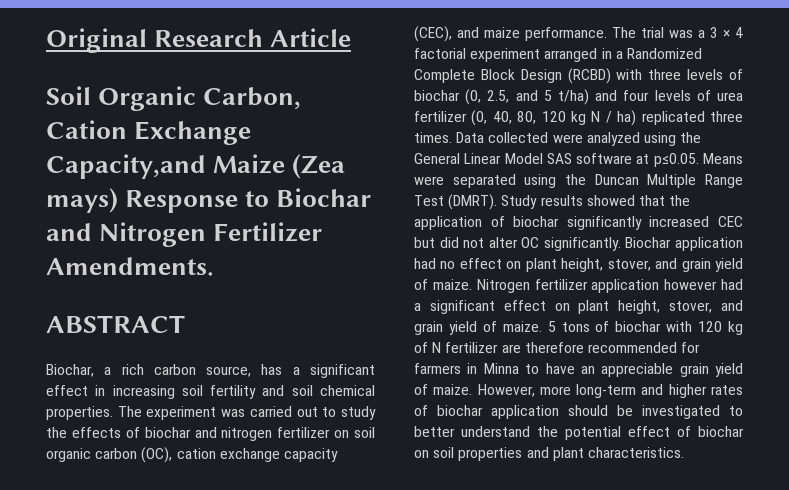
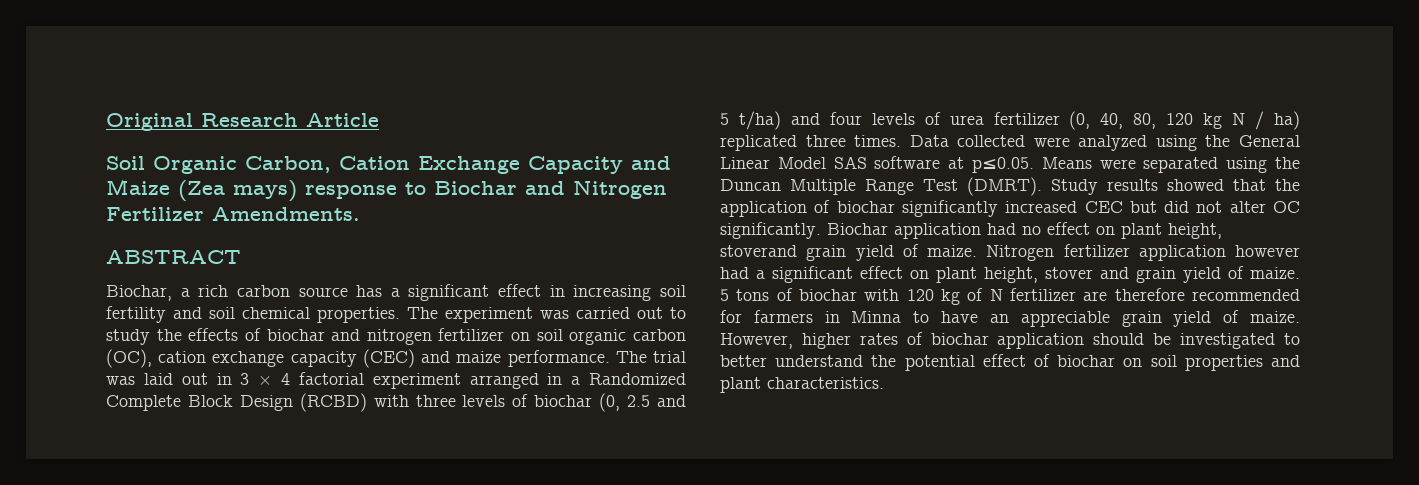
[46,154,206,179] Capacity,and -> [528,156,671,174] Capacity and
[125,190,239,213] Response -> [305,185,397,199] response
[206,366,252,377] source, -> [298,287,348,297] source
[414,26,452,42] (CEC), -> [362,349,415,368] (CEC)
[698,30,705,38] a -> [143,373,232,385] laid out in
[487,90,510,103] 2.5, -> [627,395,651,407] 2.5
[607,258,678,271] stover, and -> [720,245,797,257] stoverand
[669,301,713,313] stover, -> [1045,267,1093,279] stover
[539,384,664,398] more long-term and -> (793, 341) none

